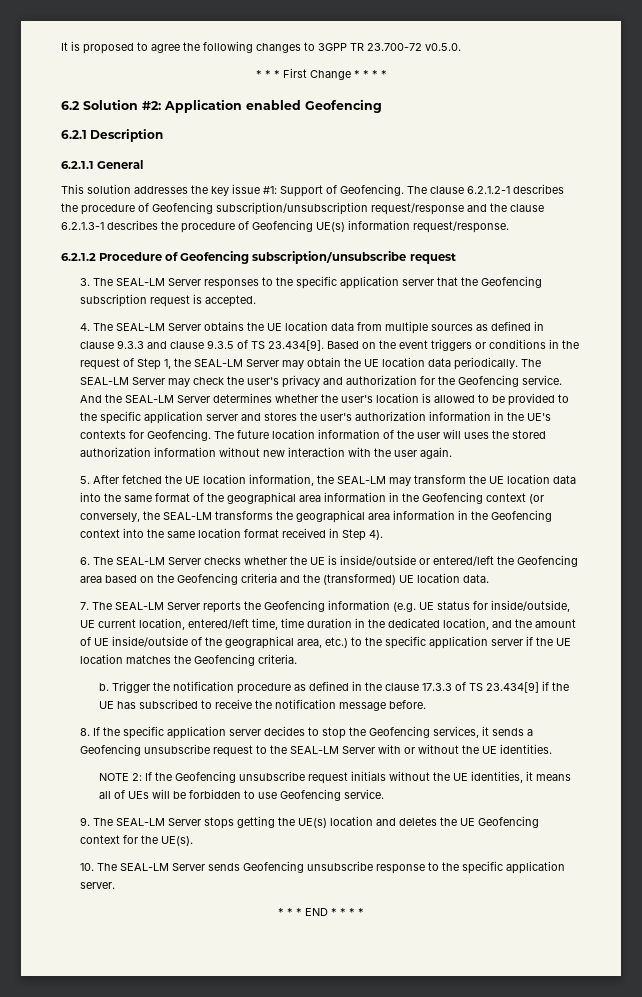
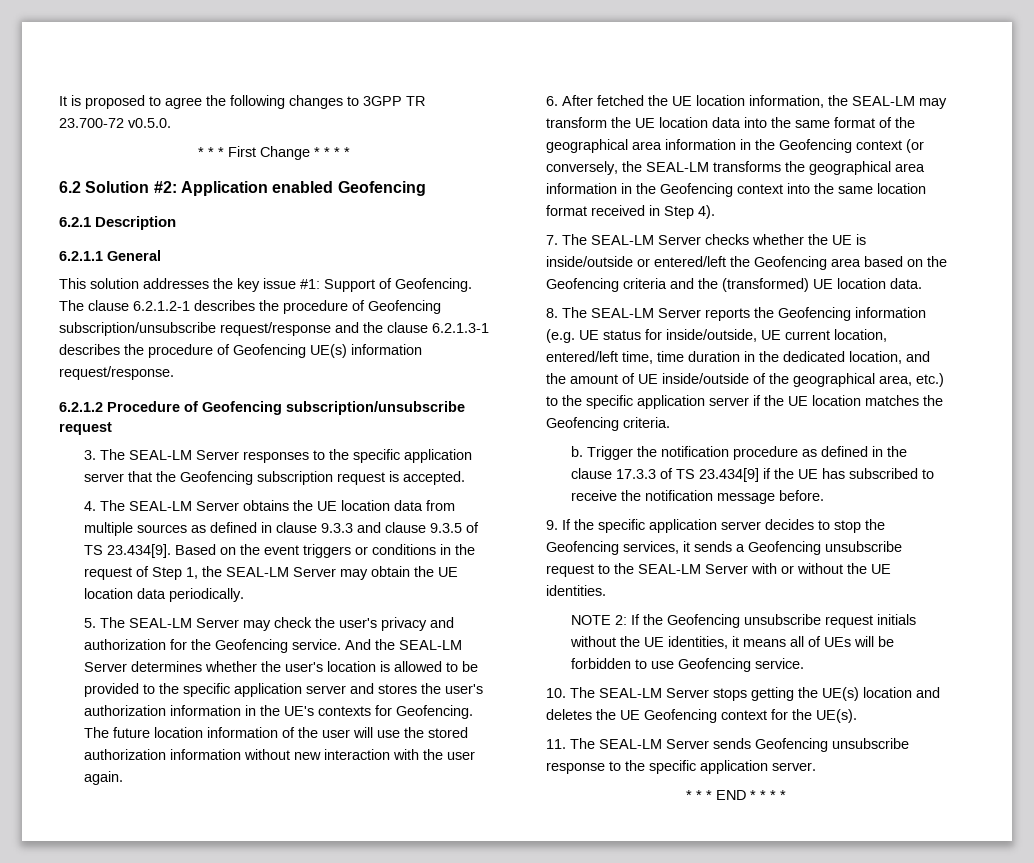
[216,202,368,215] subscription/unsubscription -> [59,322,216,336] subscription/unsubscribe
(519, 363) none -> [83,618,96,628] // 5.
[464,432,490,439] uses -> [376,730,400,738] use
[80,476,91,484] 5. -> [545,96,558,106] 6.
[80,557,91,565] 6. -> [545,235,558,245] 7.
[80,602,90,610] 7. -> [545,308,558,318] 8.
[80,728,91,736] 8. -> [545,520,558,530] 9.
[80,817,91,826] 9. -> [545,688,566,698] 10.
[80,863,95,871] 10. -> [545,739,566,749] 11.

